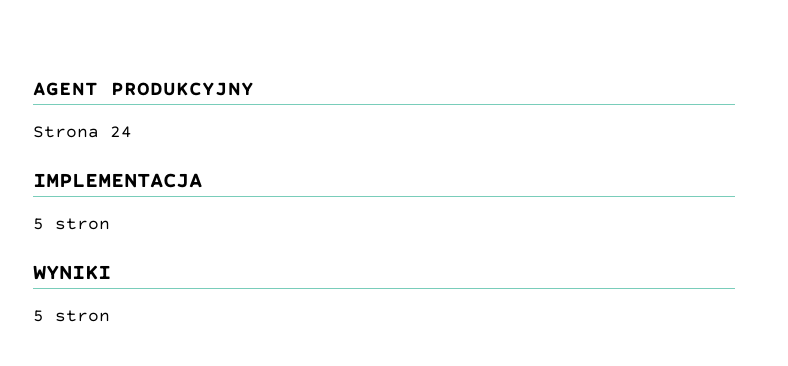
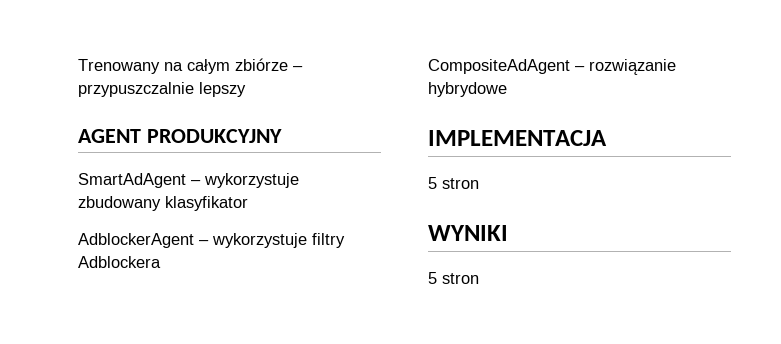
[33,82,254,96] [33,126,132,138] AGENT PRODUKCYJNY // Strona 24 -> [78,58,303,74] [78,82,246,97] [78,129,282,143] [78,173,299,188] [78,196,248,211] [78,233,345,248] [78,256,161,268] [428,59,676,75] [428,82,507,97] Trenowany na całym zbiórze – przypuszczalnie lepszy // AGENT PRODUKCYJNY // SmartAdAgent – wykorzystuje zbudowany klasyfikator // AdblockerAgent – wykorzystuje filtry Adblockera // CompositeAdAgent – rozwiązanie hybrydowe

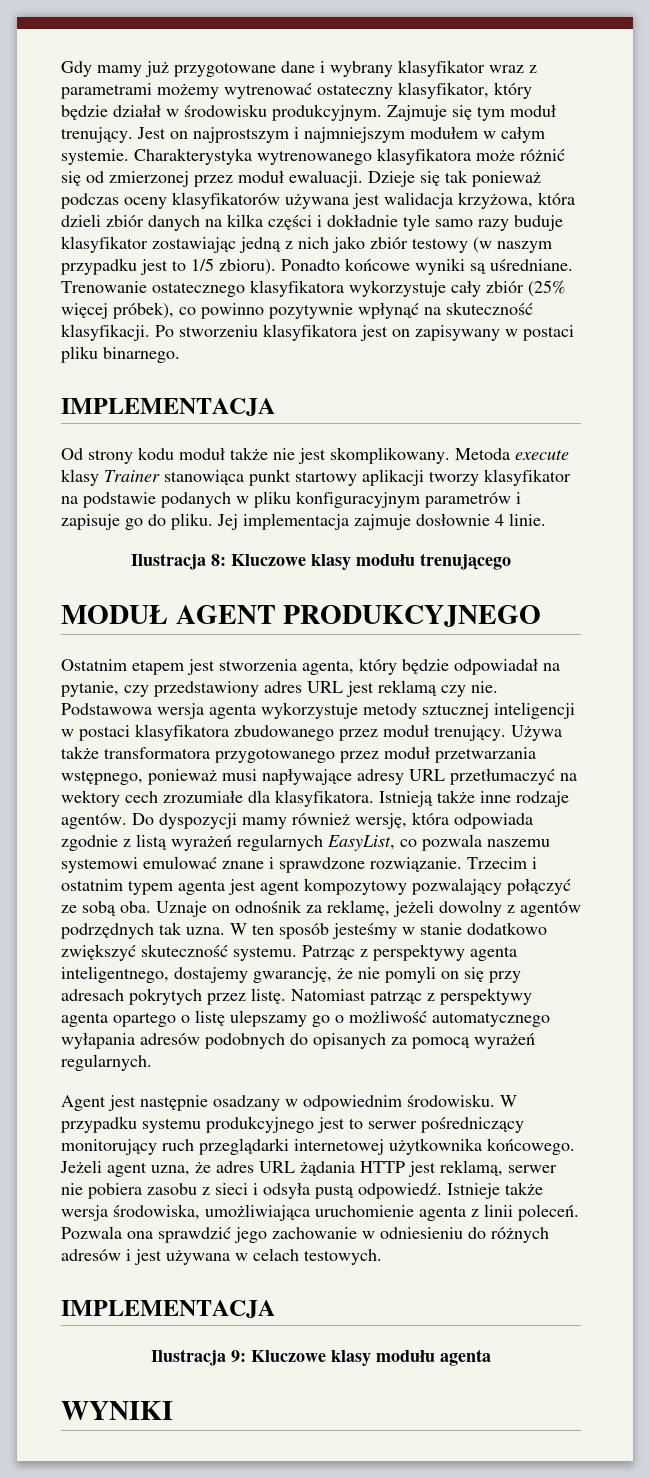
[78,58,303,74] [78,82,246,97] [78,129,282,143] [78,173,299,188] [78,196,248,211] [78,233,345,248] [78,256,161,268] [428,59,676,75] [428,82,507,97] [428,130,607,146] [428,177,479,189] Trenowany na całym zbiórze – przypuszczalnie lepszy // AGENT PRODUKCYJNY // SmartAdAgent – wykorzystuje zbudowany klasyfikator // AdblockerAgent – wykorzystuje filtry Adblockera // CompositeAdAgent – rozwiązanie hybrydowe // IMPLEMENTACJA // 5 stron -> [61,60,537,77] [61,82,532,99] [61,104,556,121] [61,126,545,143] [61,148,565,165] [61,170,541,187] [61,192,575,209] [61,214,563,231] [61,236,552,253] [61,258,573,275] [61,280,565,297] [61,302,533,319] [61,324,574,341] [61,346,180,363] [61,398,275,416] [61,447,569,464] [61,469,571,486] [61,491,521,508] [61,513,546,530] [131,553,511,570] [61,605,542,627] [61,658,560,675] [61,680,498,697] [61,702,575,719] [61,724,562,741] [61,746,536,763] [61,768,577,785] [61,790,569,807] [61,812,533,829] [61,834,550,851] [61,856,537,873] [61,878,571,895] [61,900,581,917] [61,922,547,939] [61,944,517,961] [61,966,521,983] [61,988,532,1005] [61,1010,550,1027] [61,1032,535,1049] [61,1054,152,1071] [61,1094,517,1111] [61,1116,524,1133] [61,1138,575,1155] [60,1160,557,1177] [61,1182,543,1199] [61,1204,579,1221] [61,1226,549,1243] [61,1248,382,1265] [61,1300,275,1318] [151,1349,491,1366] Gdy mamy już przygotowane dane i wybrany klasyfikator wraz z parametrami możemy wytrenować ostateczny klasyfikator, który będzie działał w środowisku produkcyjnym. Zajmuje się tym moduł trenujący. Jest on najprostszym i najmniejszym modułem w całym systemie. Charakterystyka wytrenowanego klasyfikatora może różnić się od zmierzonej przez moduł ewaluacji. Dzieje się tak ponieważ podczas oceny klasyfikatorów używana jest walidacja krzyżowa, która dzieli zbiór danych na kilka części i dokładnie tyle samo razy buduje klasyfikator zostawiając jedną z nich jako zbiór testowy (w naszym przypadku jest to 1/5 zbioru). Ponadto końcowe wyniki są uśredniane. Trenowanie ostatecznego klasyfikatora wykorzystuje cały zbiór (25% więcej próbek), co powinno pozytywnie wpłynąć na skuteczność klasyfikacji. Po stworzeniu klasyfikatora jest on zapisywany w postaci pliku binarnego. // IMPLEMENTACJA // Od strony kodu moduł także nie jest skomplikowany. Metoda execute klasy Trainer stanowiąca punkt startowy aplikacji tworzy klasyfikator na podstawie podanych w pliku konfiguracyjnym parametrów i zapisuje go do pliku. Jej implementacja zajmuje dosłownie 4 linie. // Ilustracja 8: Kluczowe klasy modułu trenującego // MODUŁ AGENT PRODUKCYJNEGO // Ostatnim etapem jest stworzenia agenta, który będzie odpowiadał na pytanie, czy przedstawiony adres URL jest reklamą czy nie. Podstawowa wersja agenta wykorzystuje metody sztucznej inteligencji w postaci klasyfikatora zbudowanego przez moduł trenujący. Używa także transformatora przygotowanego przez moduł przetwarzania wstępnego, ponieważ musi napływające adresy URL przetłumaczyć na wektory cech zrozumiałe dla klasyfikatora. Istnieją także inne rodzaje agentów. Do dyspozycji mamy również wersję, która odpowiada zgodnie z listą wyrażeń regularnych EasyList, co pozwala naszemu systemowi emulować znane i sprawdzone rozwiązanie. Trzecim i ostatnim typem agenta jest agent kompozytowy pozwalający połączyć ze sobą oba. Uznaje on odnośnik za reklamę, jeżeli dowolny z agentów podrzędnych tak uzna. W ten sposób jesteśmy w stanie dodatkowo zwiększyć skuteczność systemu. Patrząc z perspektywy agenta inteligentnego, dostajemy gwarancję, że nie pomyli on się przy adresach pokrytych przez listę. Natomiast patrząc z perspektywy agenta opartego o listę ulepszamy go o możliwość automatycznego wyłapania adresów podobnych do opisanych za pomocą wyrażeń regularnych. // Agent jest następnie osadzany w odpowiednim środowisku. W przypadku systemu produkcyjnego jest to serwer pośredniczący monitorujący ruch przeglądarki internetowej użytkownika końcowego. Jeżeli agent uzna, że adres URL żądania HTTP jest reklamą, serwer nie pobiera zasobu z sieci i odsyła pustą odpowiedź. Istnieje także wersja środowiska, umożliwiająca uruchomienie agenta z linii poleceń. Pozwala ona sprawdzić jego zachowanie w odniesieniu do różnych adresów i jest używana w celach testowych. // IMPLEMENTACJA // Ilustracja 9: Kluczowe klasy modułu agenta
[428,272,479,284] // 5 stron -> (173, 1410) none

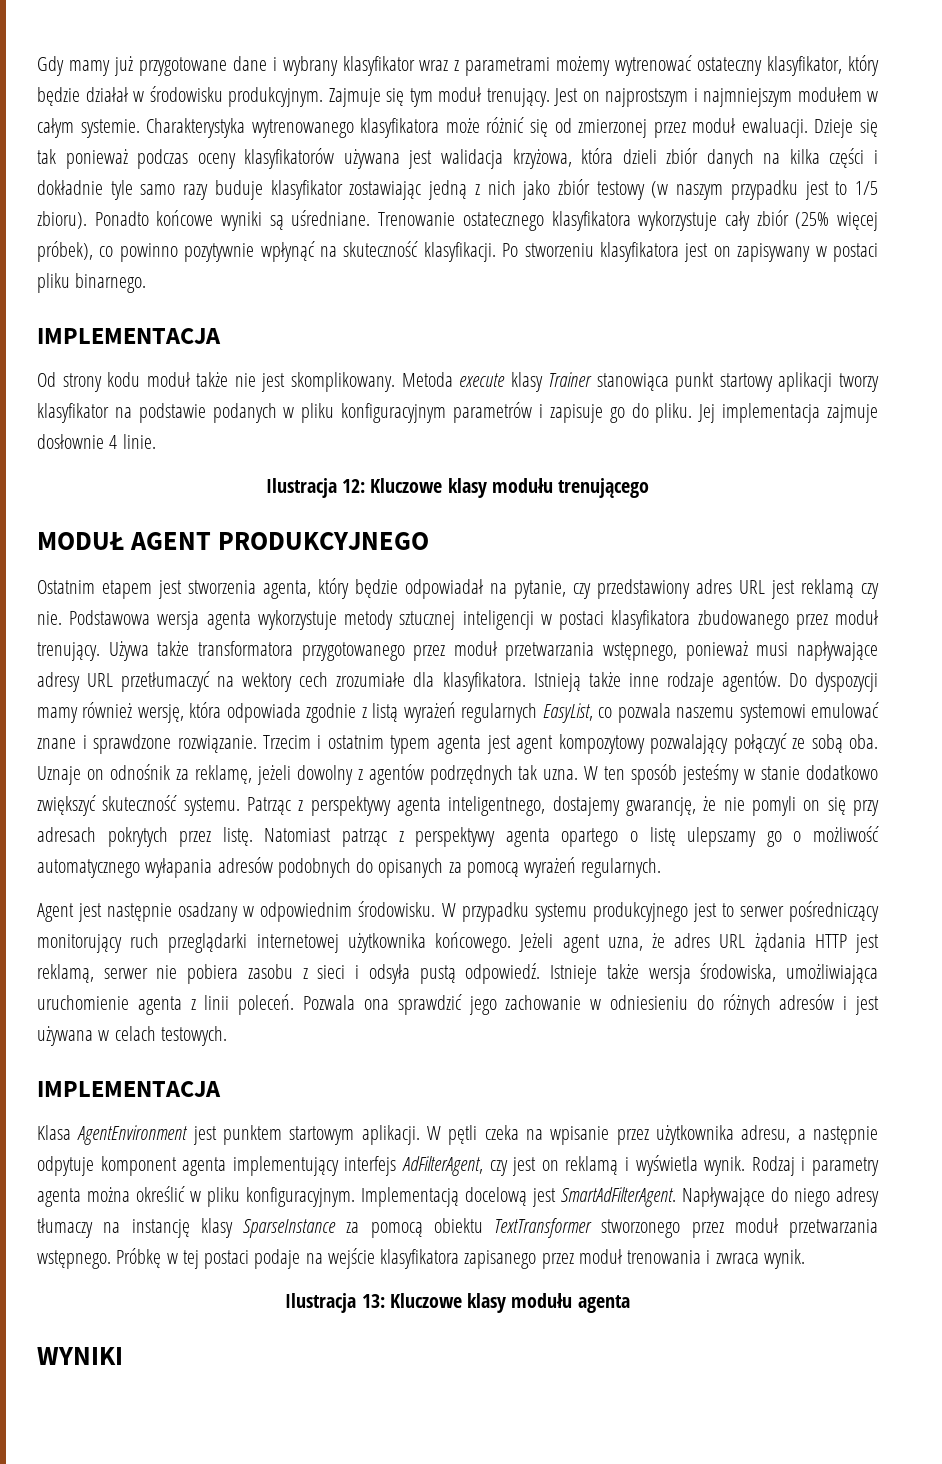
[211,554,226,566] 8: -> [342,479,366,493] 12:
[151,1349,246,1366] // Ilustracja 9: -> [37,1125,879,1145] [37,1155,880,1176] [37,1186,879,1207] [37,1218,878,1238] [37,1248,805,1269] [285,1293,385,1313] // Klasa AgentEnvironment jest punktem startowym aplikacji. W pętli czeka na wpisanie przez użytkownika adresu, a następnie odpytuje komponent agenta implementujący interfejs AdFilterAgent, czy jest on reklamą i wyświetla wynik. Rodzaj i parametry agenta można określić w pliku konfiguracyjnym. Implementacją docelową jest SmartAdFilterAgent. Napływające do niego adresy tłumaczy na instancję klasy SparseInstance za pomocą obiektu TextTransformer stworzonego przez moduł przetwarzania wstępnego. Próbkę w tej postaci podaje na wejście klasyfikatora zapisanego przez moduł trenowania i zwraca wynik. // Ilustracja 13:

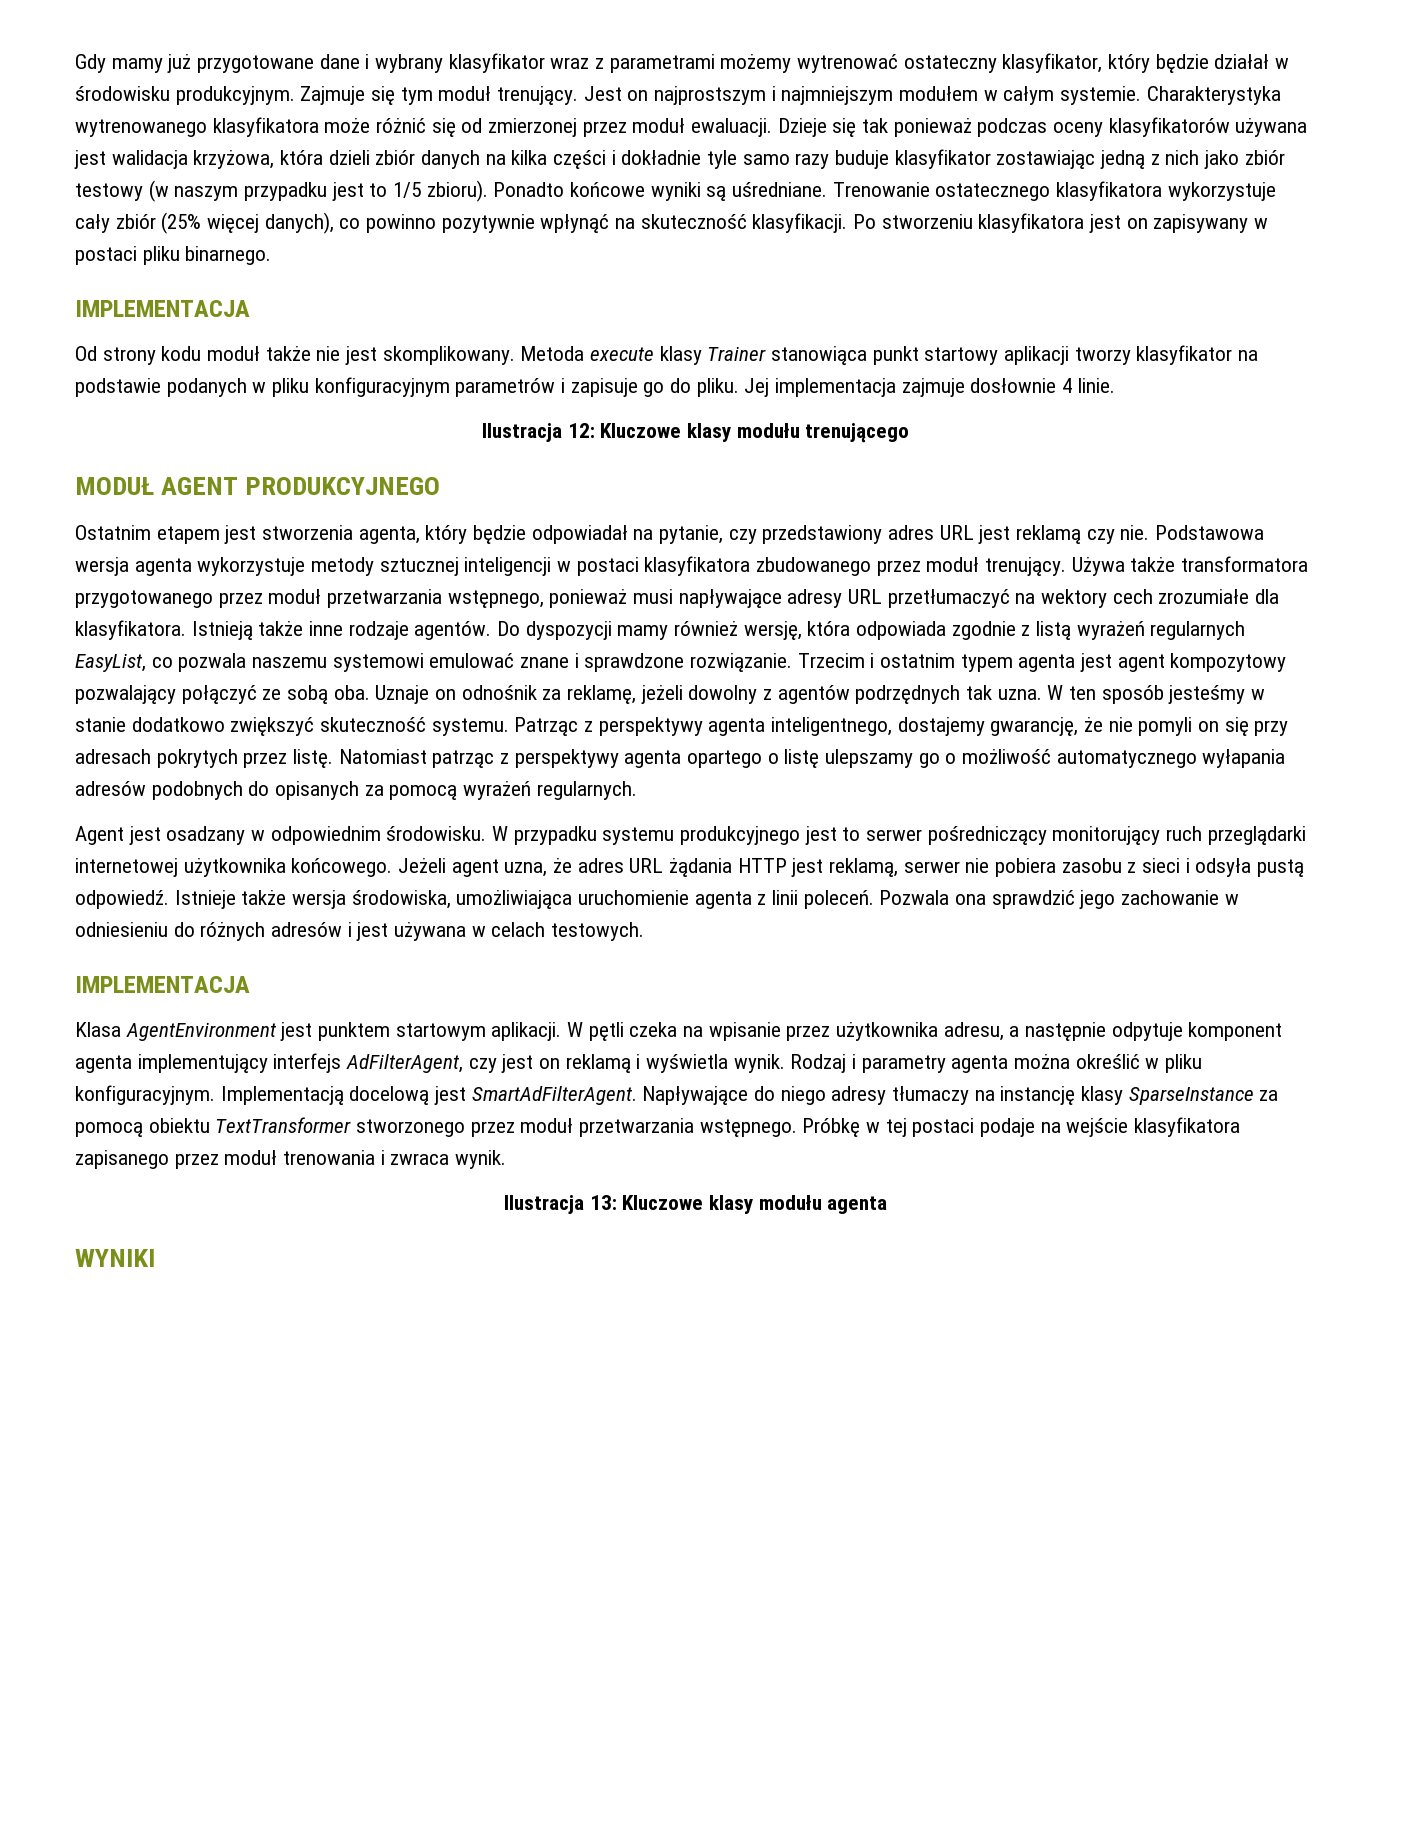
[37,241,93,262] próbek), -> [264,212,334,234] danych),
[107,903,173,922] następnie -> (161, 835) none

